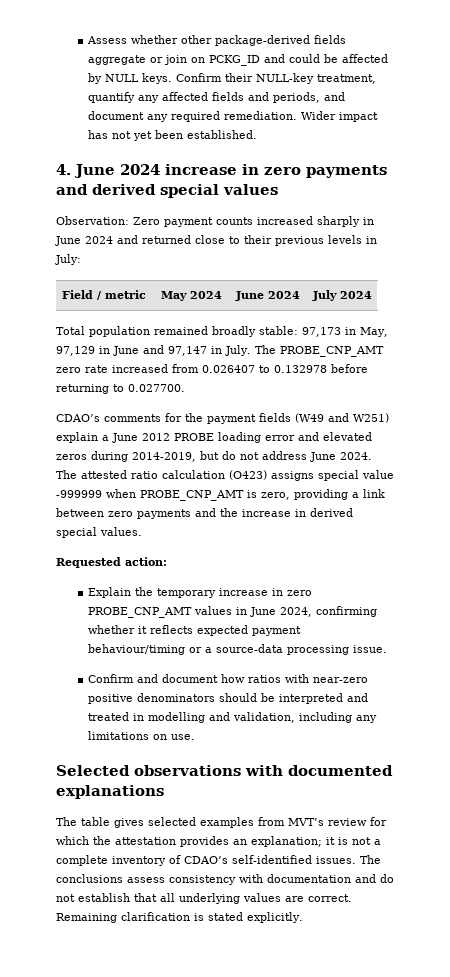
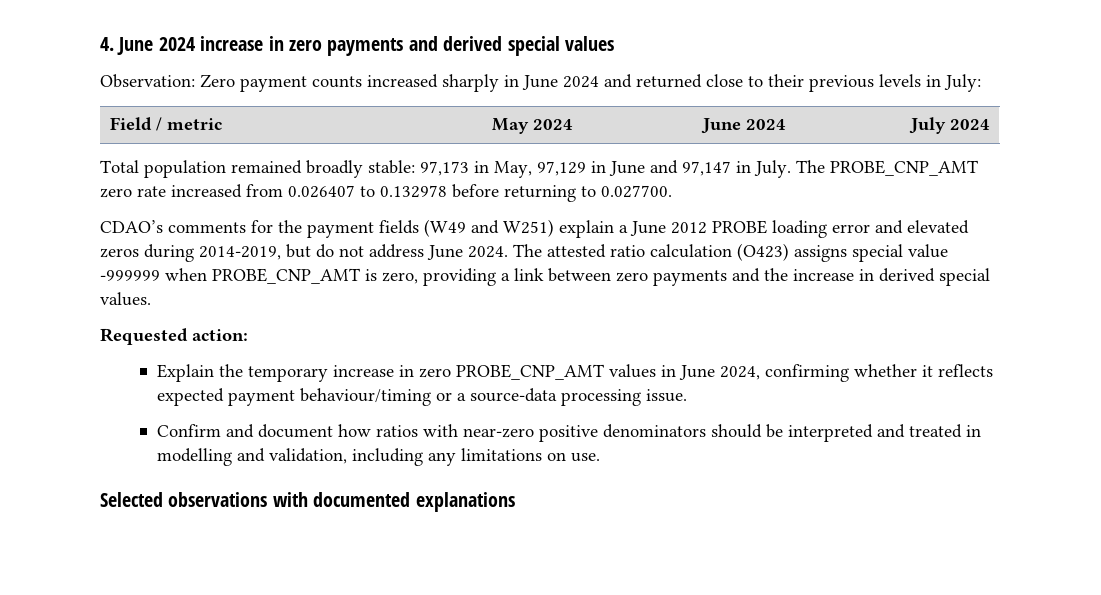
[87,35,347,46] [88,54,389,66] [88,73,377,84] [88,92,346,103] [88,111,379,122] [88,130,258,141] Assess whether other package-derived fields aggregate or join on PCKG_ID and could be affected by NULL keys. Confirm their NULL-key treatment, quantify any affected fields and periods, and document any required remediation. Wider impact has not yet been established. // -> (100, 44) none
[56,817,387,828] [56,836,381,847] [56,855,381,866] [56,874,394,885] [56,893,352,904] [56,912,303,923] // The table gives selected examples from MVT’s review for which the attestation provides an explanation; it is not a complete inventory of CDAO’s self-identified issues. The conclusions assess consistency with documentation and do not establish that all underlying values are correct. Remaining clarification is stated explicitly. -> (515, 502) none

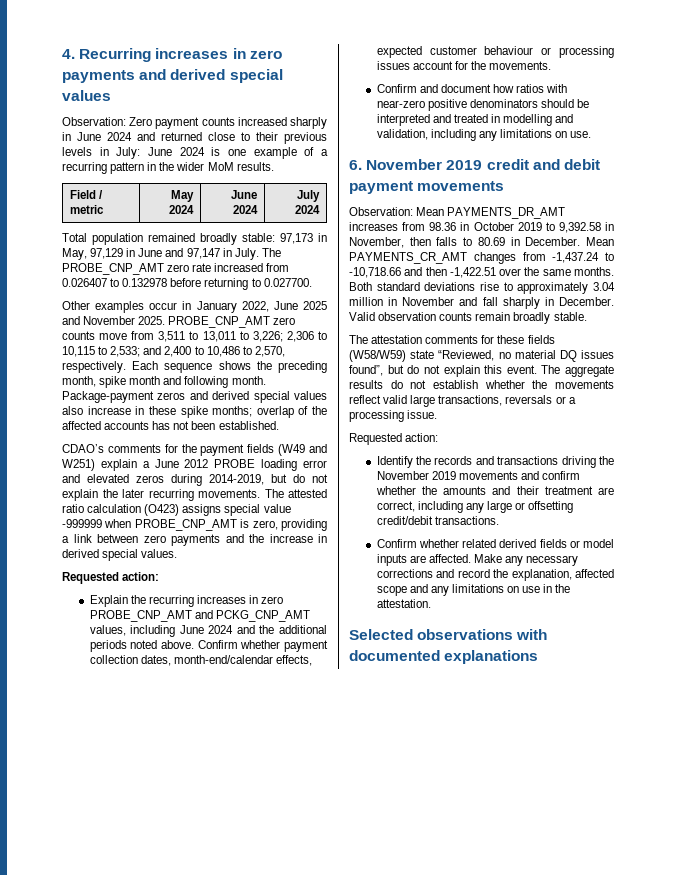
[117,36,264,55] June 2024 increase -> [79,48,229,62] Recurring increases
(981, 83) none -> [148,147,328,159] [62,162,274,174] June 2024 is one example of a recurring pattern in the wider MoM results.
(672, 191) none -> [62,301,327,313] [62,316,296,328] [62,331,327,342] [62,346,285,357] [62,361,327,373] [62,376,266,388] [62,391,327,403] [62,406,327,418] [62,421,279,430] // Other examples occur in January 2022, June 2025 and November 2025. PROBE_CNP_AMT zero counts move from 3,511 to 13,011 to 3,226; 2,306 to 10,115 to 2,533; and 2,400 to 10,486 to 2,570, respectively. Each sequence shows the preceding month, spike month and following month. Package-payment zeros and derived special values also increase in these spike months; overlap of the affected accounts has not been established.
[369,244,508,260] address June 2024. -> [62,489,260,501] explain the later recurring movements.
[248,365,395,382] temporary increase -> [148,595,246,607] recurring increases
[609,364,994,382] [157,388,688,406] values in June 2024, confirming whether it reflects expected payment behaviour/timing or a source-data processing issue. -> [194,610,310,622] [89,625,327,637] [89,640,328,652] [89,655,312,666] [376,46,614,58] [376,61,552,70] and PCKG_CNP_AMT values, including June 2024 and the additional periods noted above. Confirm whether payment collection dates, month-end/calendar effects, expected customer behaviour or processing issues account for the movements.
(601, 457) none -> [349,159,600,170] [349,181,505,194] [349,207,566,219] [349,222,614,233] [349,237,614,248] [349,252,614,264] [349,267,614,278] [349,282,615,294] [349,297,614,309] [349,312,587,324] [349,335,555,344] [349,350,614,362] [349,365,614,377] [349,380,614,389] [349,395,576,407] [349,410,438,422] [349,433,439,445] [376,456,614,468] [376,471,581,480] [375,486,614,495] [376,501,574,513] [376,516,499,525] [376,539,614,548] [376,554,579,566] [376,569,614,581] [376,584,571,596] [376,599,431,608] // 6. November 2019 credit and debit payment movements // Observation: Mean PAYMENTS_DR_AMT increases from 98.36 in October 2019 to 9,392.58 in November, then falls to 80.69 in December. Mean PAYMENTS_CR_AMT changes from -1,437.24 to -10,718.66 and then -1,422.51 over the same months. Both standard deviations rise to approximately 3.04 million in November and fall sharply in December. Valid observation counts remain broadly stable. // The attestation comments for these fields (W58/W59) state “Reviewed, no material DQ issues found”, but do not explain this event. The aggregate results do not establish whether the movements reflect valid large transactions, reversals or a processing issue. // Requested action: // Identify the records and transactions driving the November 2019 movements and confirm whether the amounts and their treatment are correct, including any large or offsetting credit/debit transactions. // Confirm whether related derived fields or model inputs are affected. Make any necessary corrections and record the explanation, affected scope and any limitations on use in the attestation.

